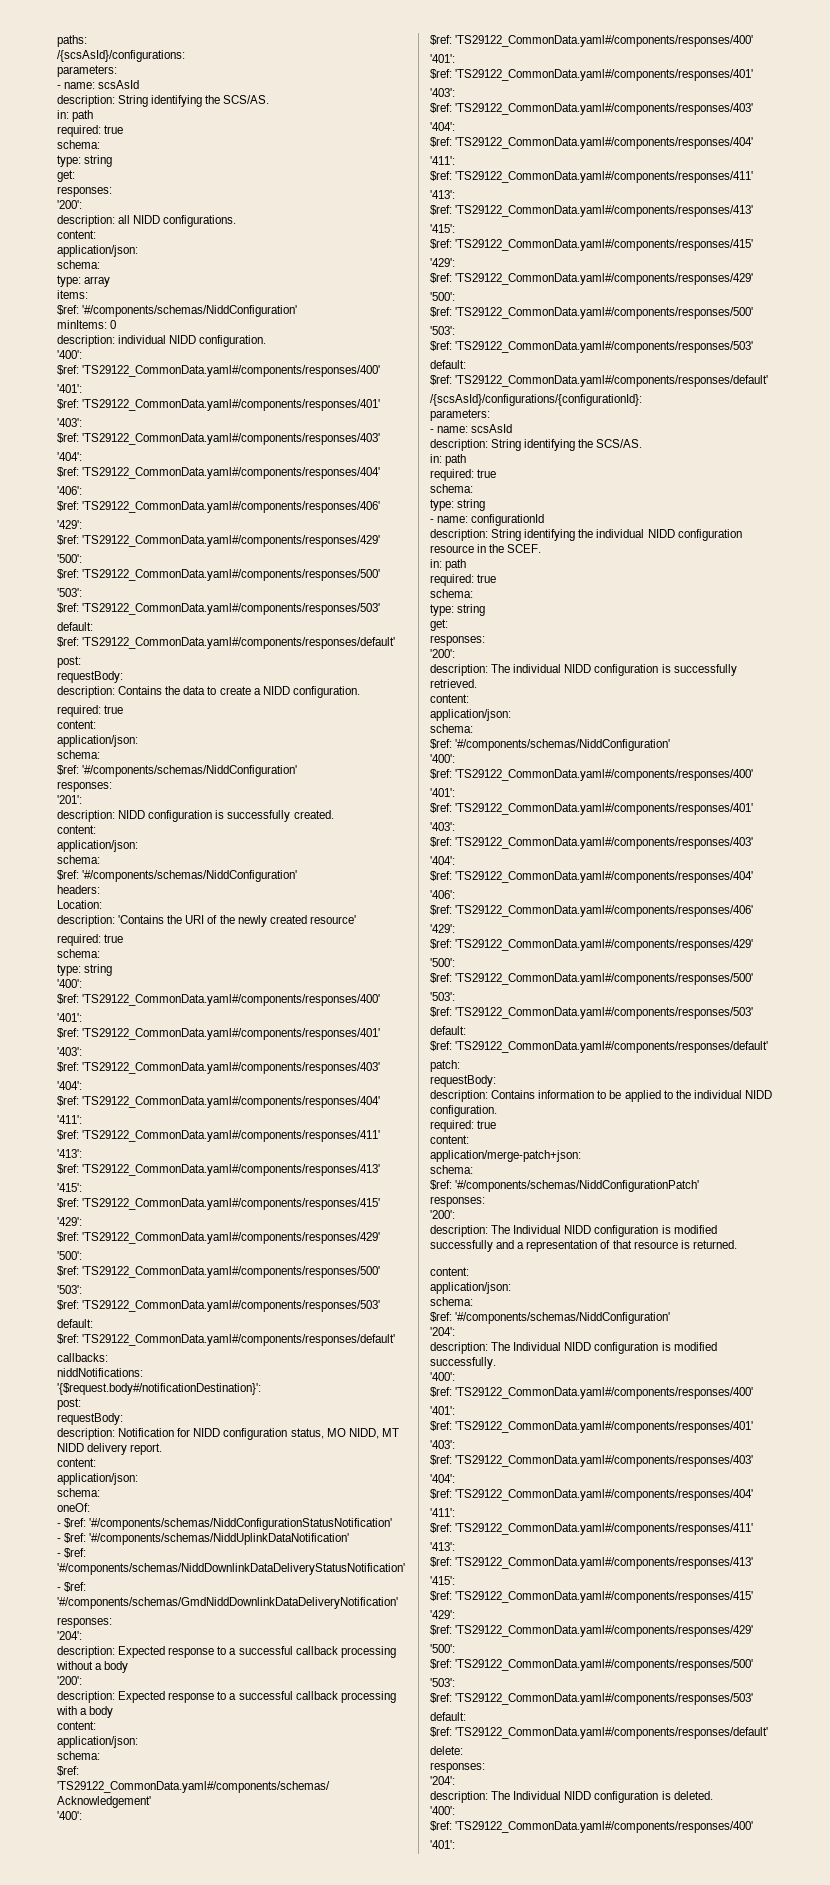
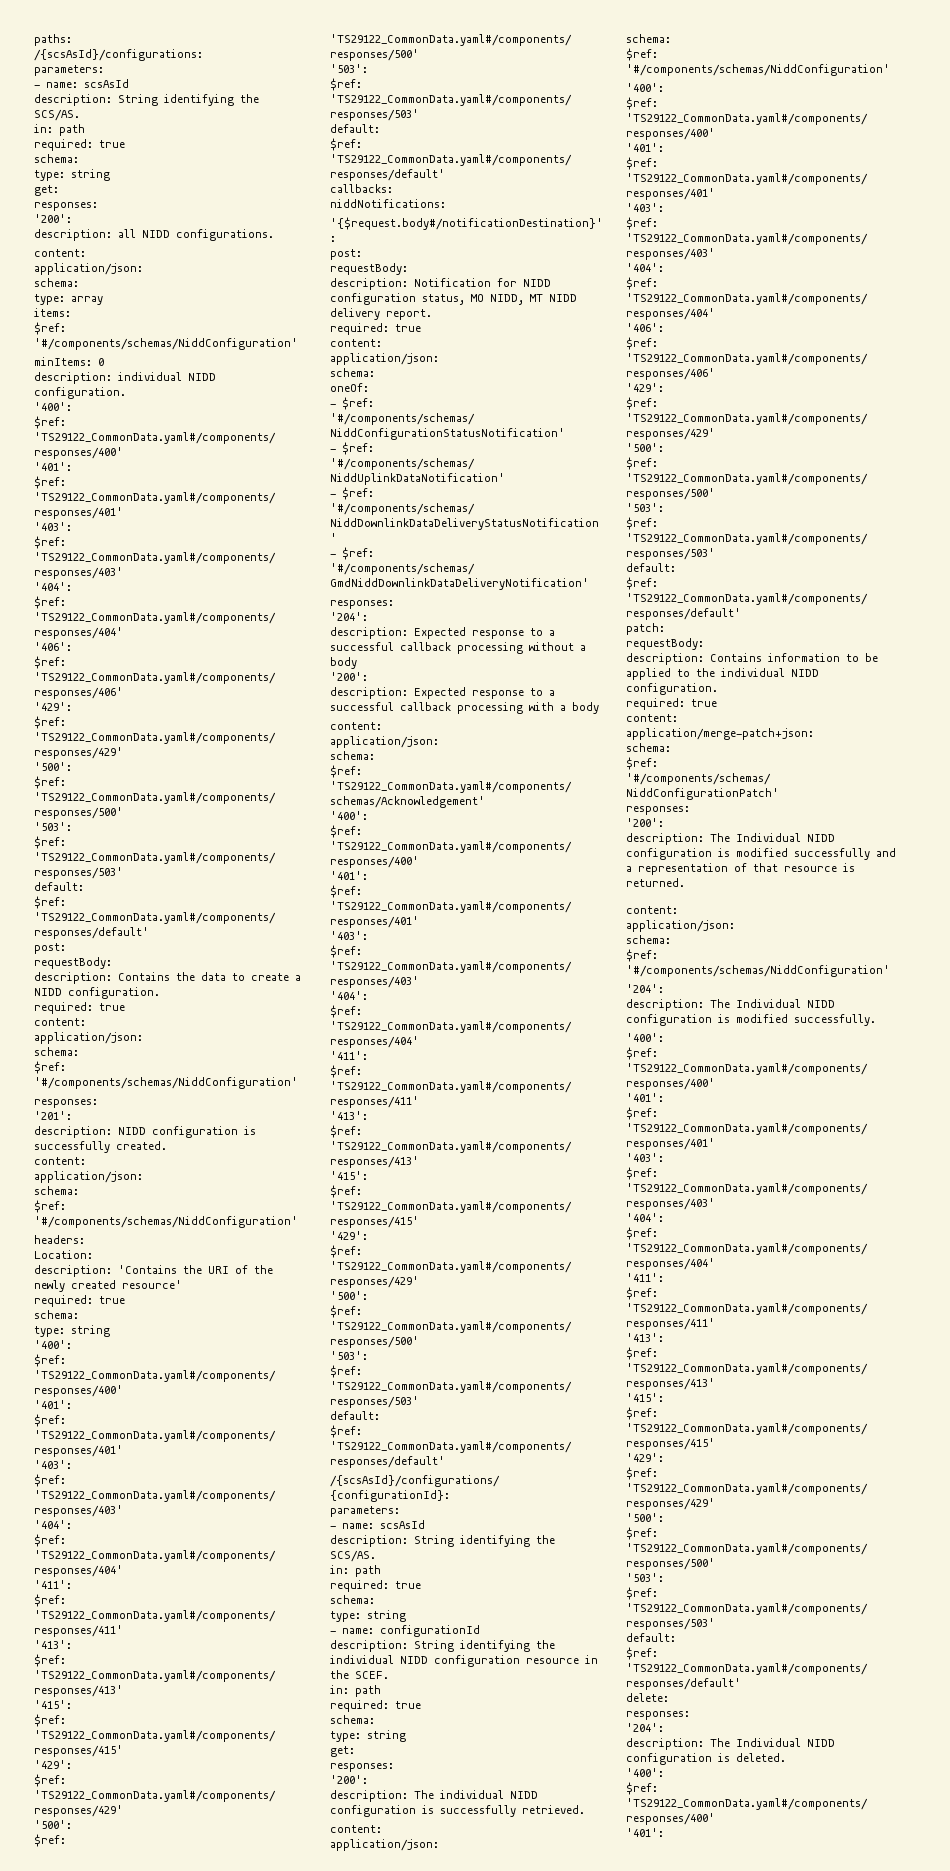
(163, 1449) none -> [330,323,421,335] // required: true

